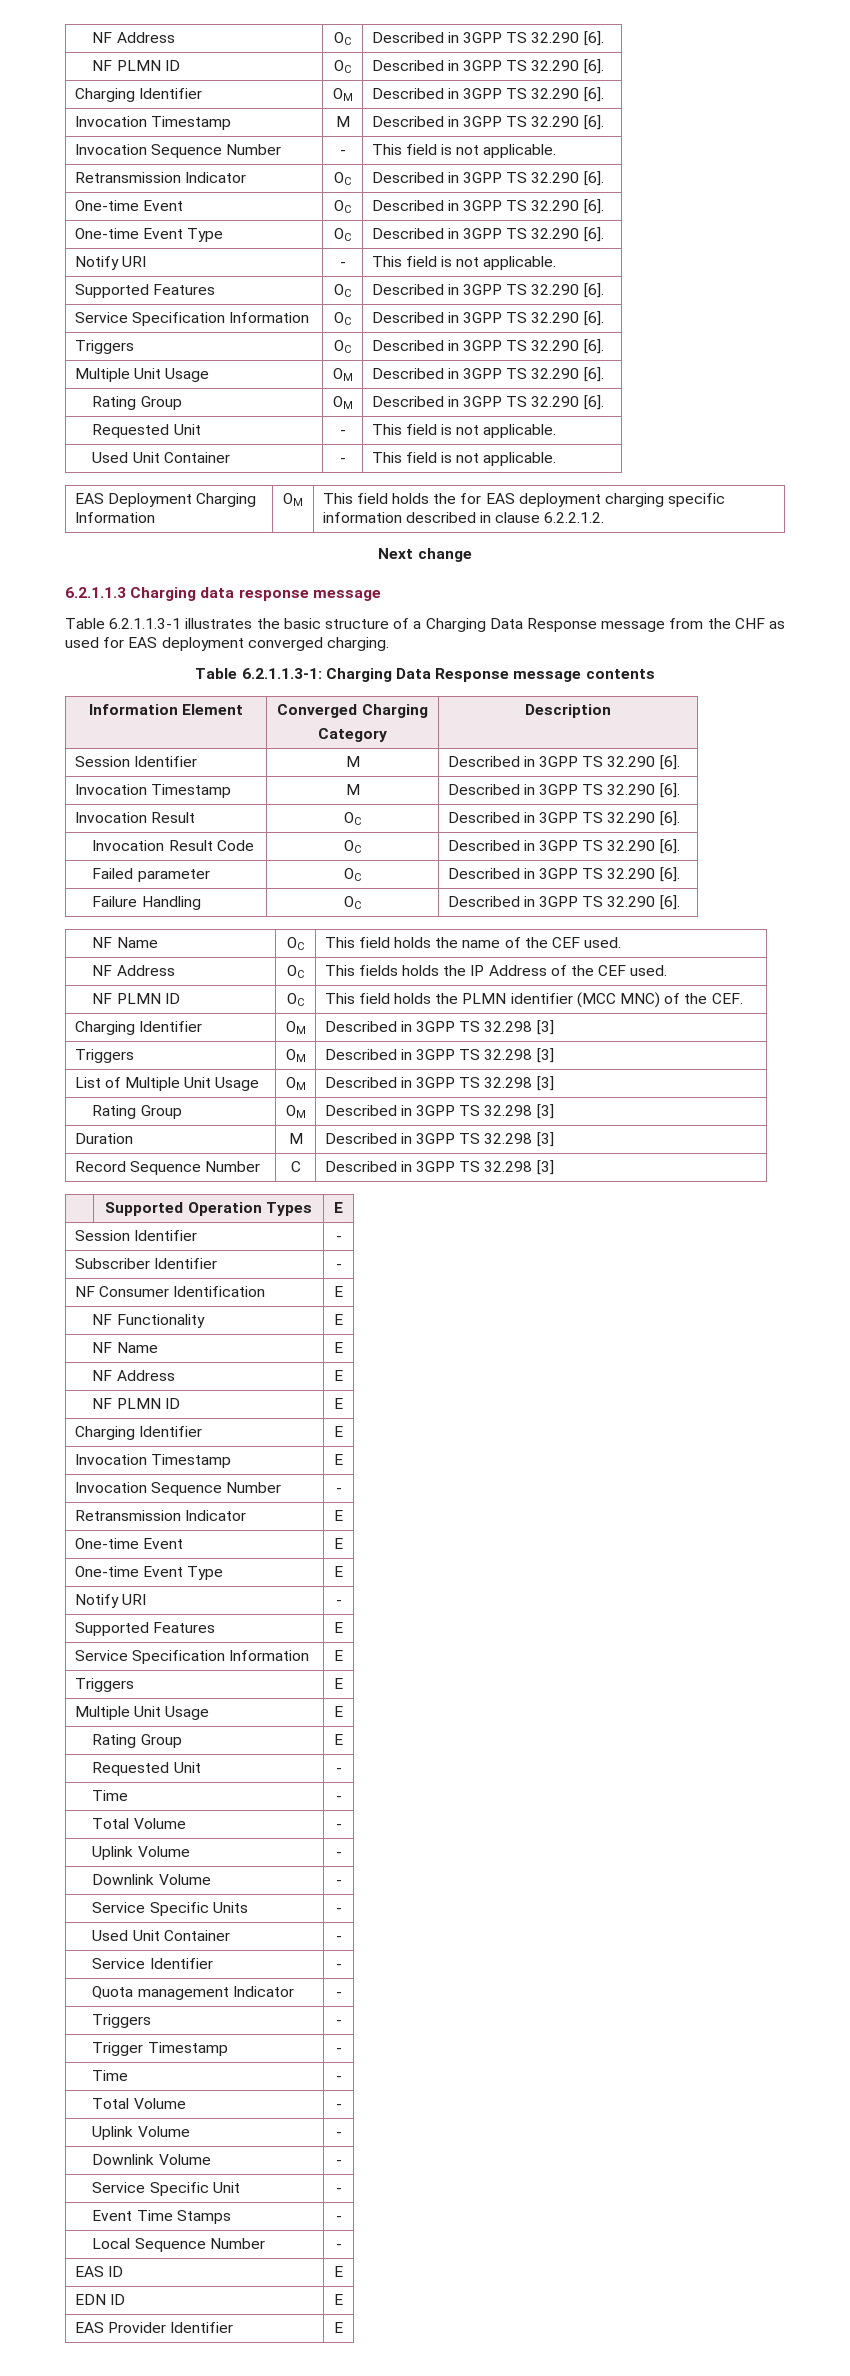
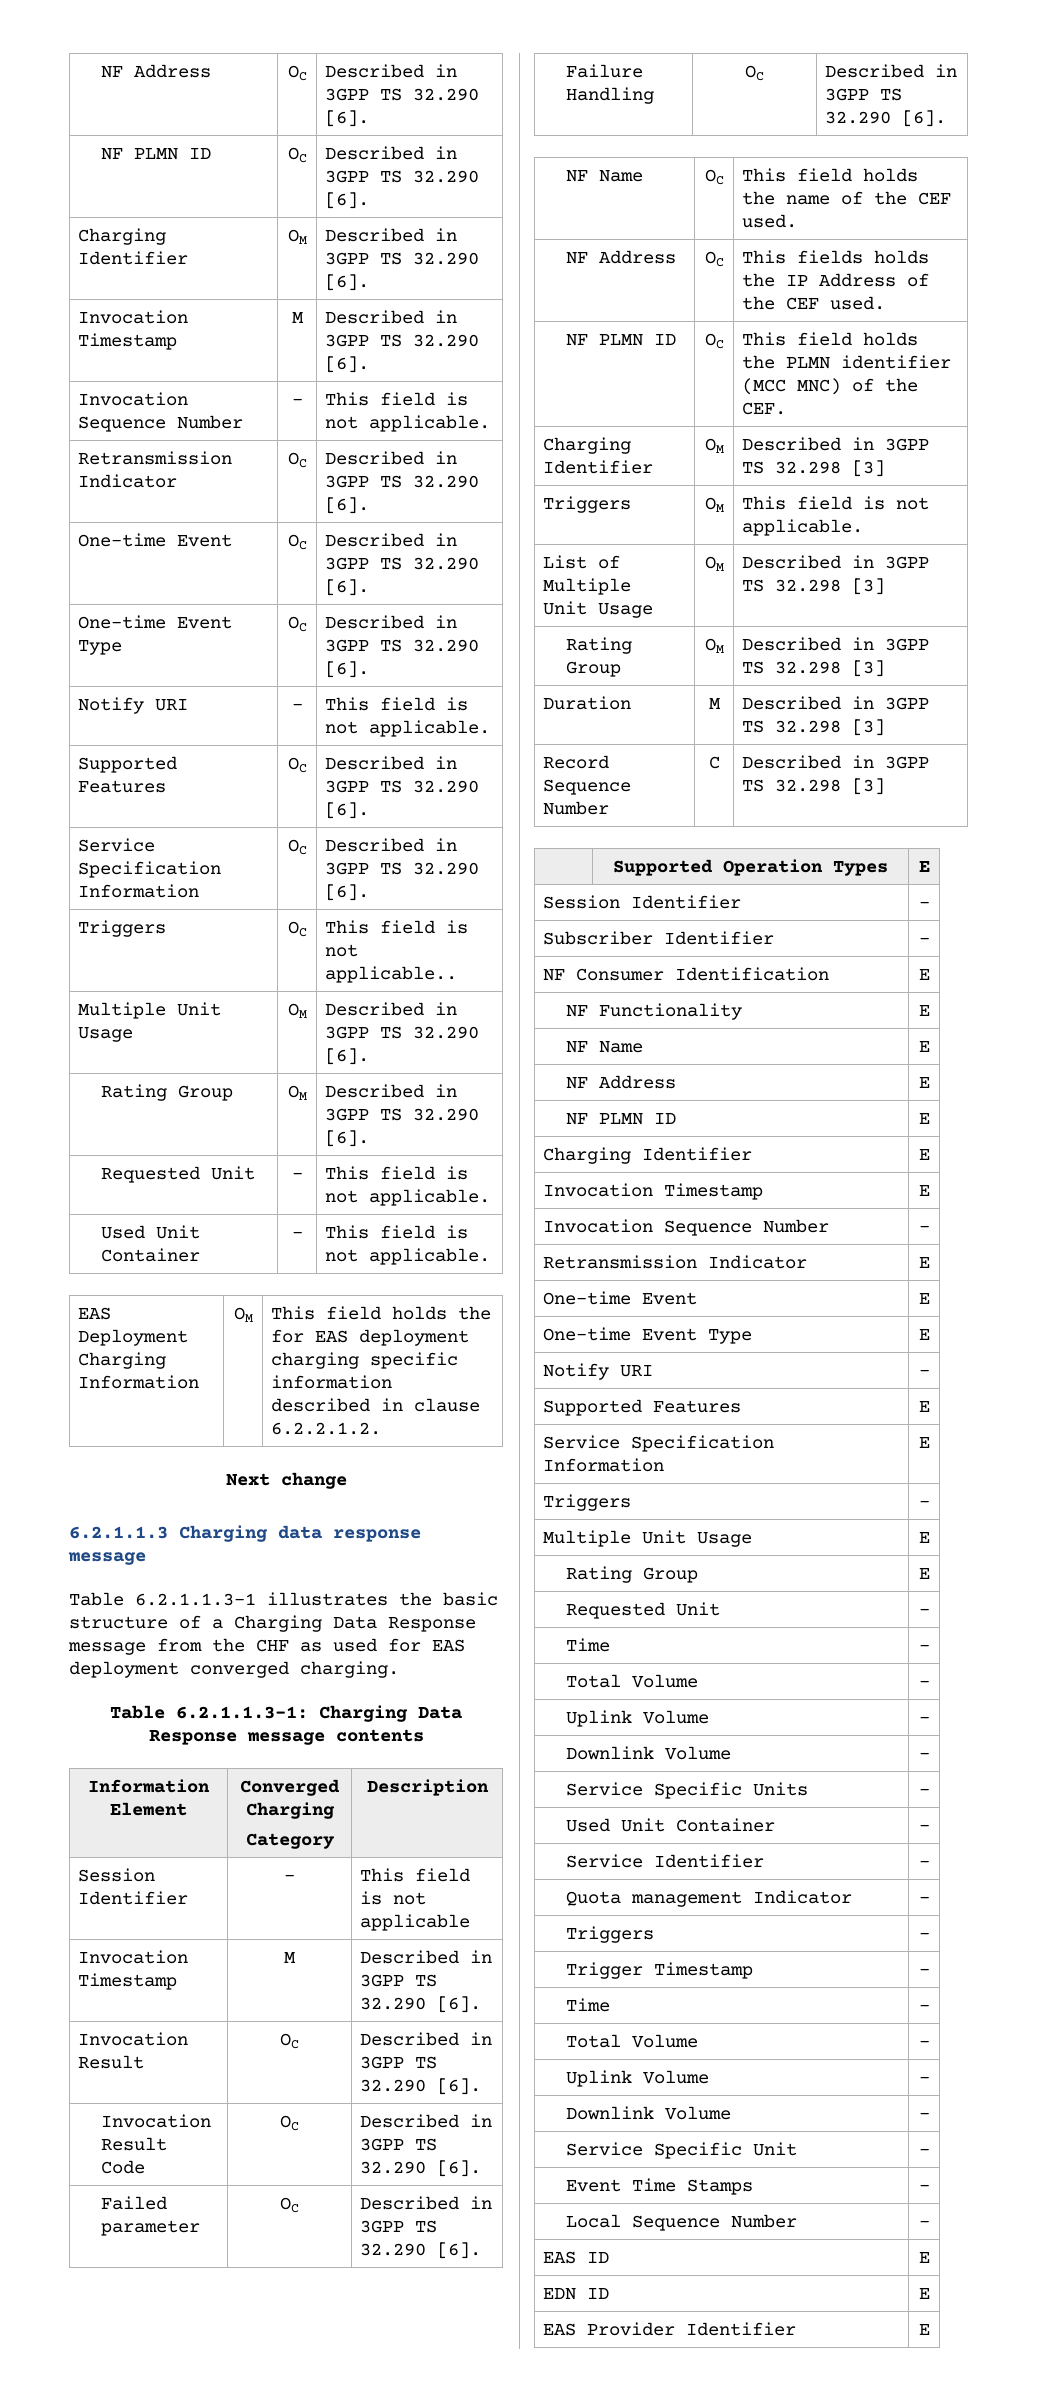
[371,339,604,354] Described in 3GPP TS 32.290 [6]. -> [325,920,469,934] [325,944,359,957] [325,966,458,983] This field is not applicable..
[345,756,360,767] [447,755,680,770] M | Described in 3GPP TS 32.290 [6]. -> [284,1874,295,1881] [360,1868,471,1882] [360,1891,427,1905] [360,1914,471,1931] - | This field is not applicable
[324,1048,554,1063] Described in 3GPP TS 32.298 [3] -> [742,496,930,510] [742,519,864,536] This field is not applicable.
[334,1678,343,1689] E -> [918,1500,930,1507] -

